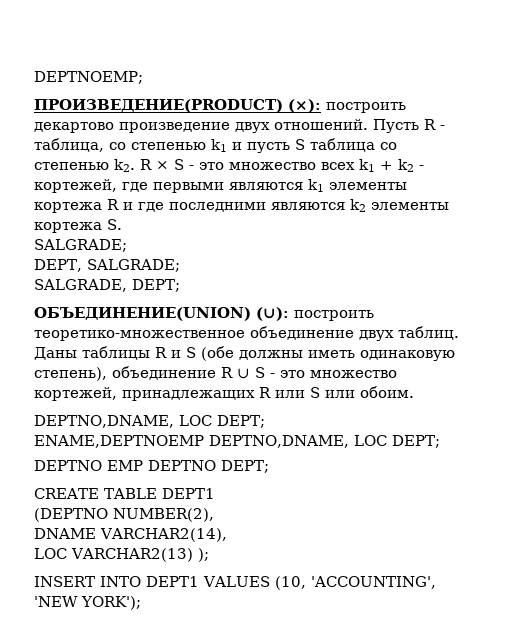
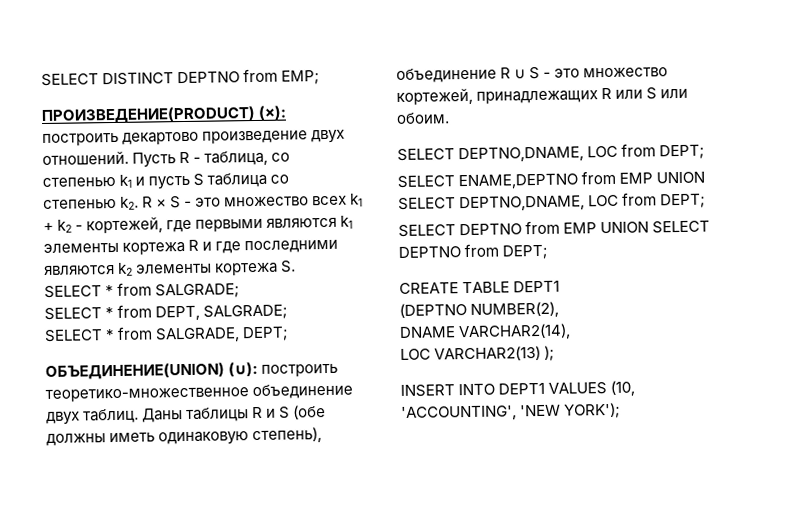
[34,71,143,84] DEPTNOEMP; -> [41,68,321,87] SELECT DISTINCT DEPTNO from EMP;
[34,239,127,252] SALGRADE; // -> [44,282,241,299] [44,304,153,320] SELECT * from SALGRADE; // SELECT * from
(180, 265) none -> [44,326,154,342] SELECT * from
[34,415,265,428] [34,435,440,448] [34,460,216,471] DEPTNO,DNAME, LOC DEPT; // ENAME,DEPTNOEMP DEPTNO,DNAME, LOC DEPT; // DEPTNO EMP DEPTNO -> [397,143,706,163] [397,170,706,190] [398,192,707,212] [398,220,711,237] [398,243,500,258] SELECT DEPTNO,DNAME, LOC from DEPT; // SELECT ENAME,DEPTNO from EMP UNION SELECT DEPTNO,DNAME, LOC from DEPT; // SELECT DEPTNO from EMP UNION SELECT DEPTNO from

